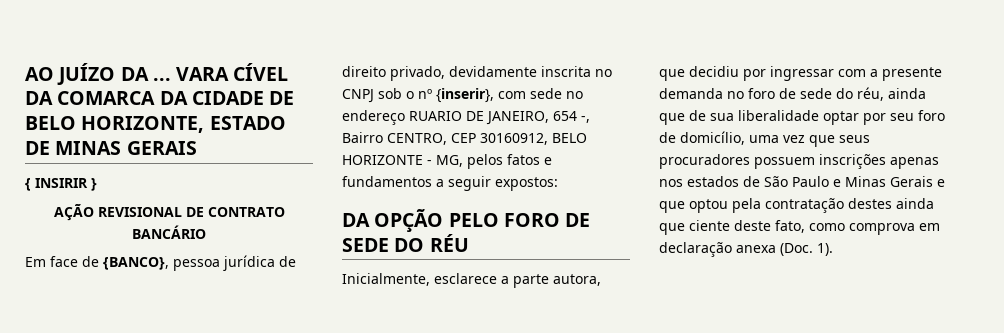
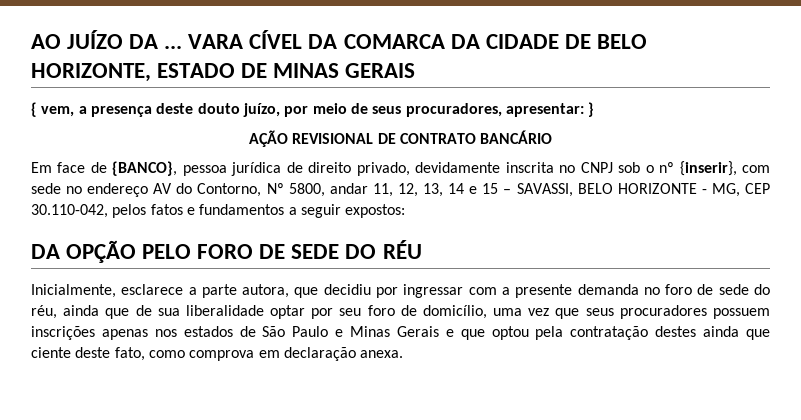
[35,178,88,188] INSIRIR -> [41,103,584,117] vem, a presença deste douto juízo, por meio de seus procuradores, apresentar:
[409,111,590,125] [342,132,548,145] RUARIO DE JANEIRO, 654 -, Bairro CENTRO, CEP 30160912, -> [153,183,573,197] AV do Contorno, Nº 5800, andar 11, 12, 13, 14 e 15 – SAVASSI,
(463, 161) none -> [744,183,770,194] [31,204,108,218] CEP 30.110-042,
[736,243,833,256] anexa (Doc. 1). -> [360,350,404,358] anexa.

